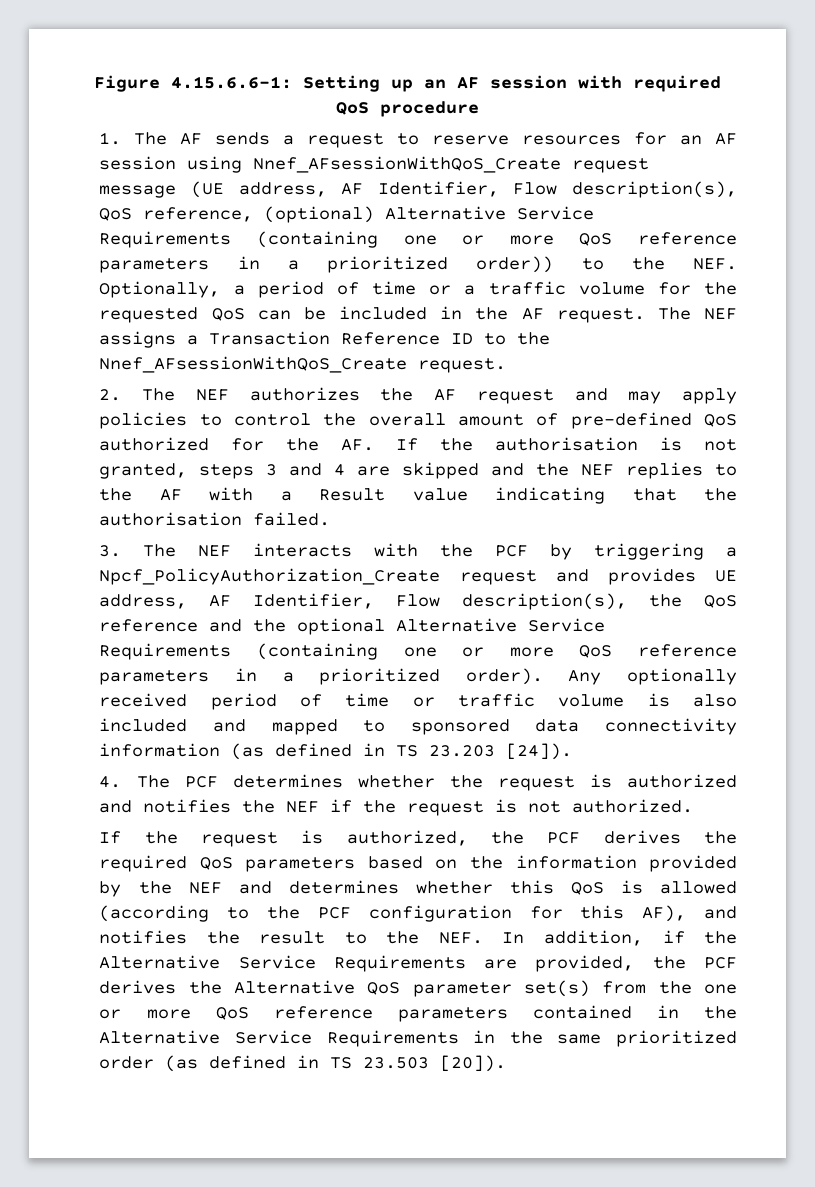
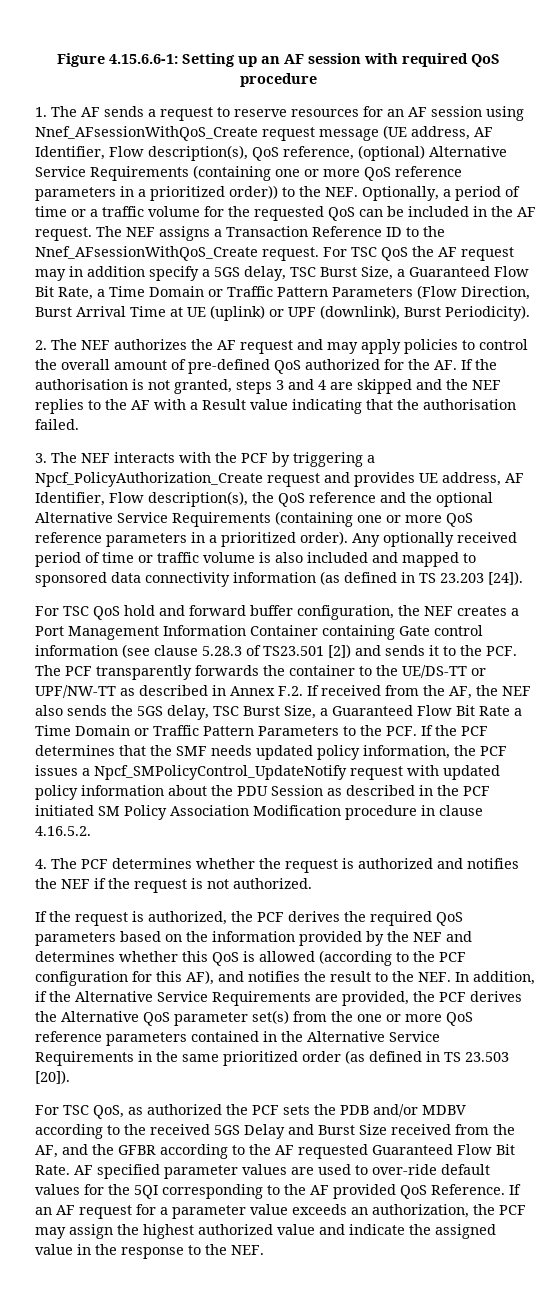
(507, 365) none -> [323,246,515,261] [35,266,530,281] [35,285,531,300] [35,305,531,321] For TSC QoS the AF request may in addition specify a 5GS delay, TSC Burst Size, a Guaranteed Flow Bit Rate, a Time Domain or Traffic Pattern Parameters (Flow Direction, Burst Arrival Time at UE (uplink) or UPF (downlink), Burst Periodicity).
(573, 751) none -> [35,605,520,620] [35,625,484,640] [35,644,518,658] [35,665,487,680] [35,685,532,699] [35,705,523,720] [35,725,489,736] [35,745,508,760] [35,765,501,780] [35,785,491,800] [35,805,484,820] [35,826,92,836] // For TSC QoS hold and forward buffer configuration, the NEF creates a Port Management Information Container containing Gate control information (see clause 5.28.3 of TS23.501 [2]) and sends it to the PCF. The PCF transparently forwards the container to the UE/DS-TT or UPF/NW-TT as described in Annex F.2. If received from the AF, the NEF also sends the 5GS delay, TSC Burst Size, a Guaranteed Flow Bit Rate a Time Domain or Traffic Pattern Parameters to the PCF. If the PCF determines that the SMF needs updated policy information, the PCF issues a Npcf_SMPolicyControl_UpdateNotify request with updated policy information about the PDU Session as described in the PCF initiated SM Policy Association Modification procedure in clause 4.16.5.2.
(507, 1063) none -> [35,1104,467,1119] [35,1124,516,1139] [35,1144,516,1159] [35,1164,491,1179] [35,1184,522,1199] [35,1204,527,1219] [35,1224,497,1239] [35,1244,265,1259] // For TSC QoS, as authorized the PCF sets the PDB and/or MDBV according to the received 5GS Delay and Burst Size received from the AF, and the GFBR according to the AF requested Guaranteed Flow Bit Rate. AF specified parameter values are used to over-ride default values for the 5QI corresponding to the AF provided QoS Reference. If an AF request for a parameter value exceeds an authorization, the PCF may assign the highest authorized value and indicate the assigned value in the response to the NEF.

